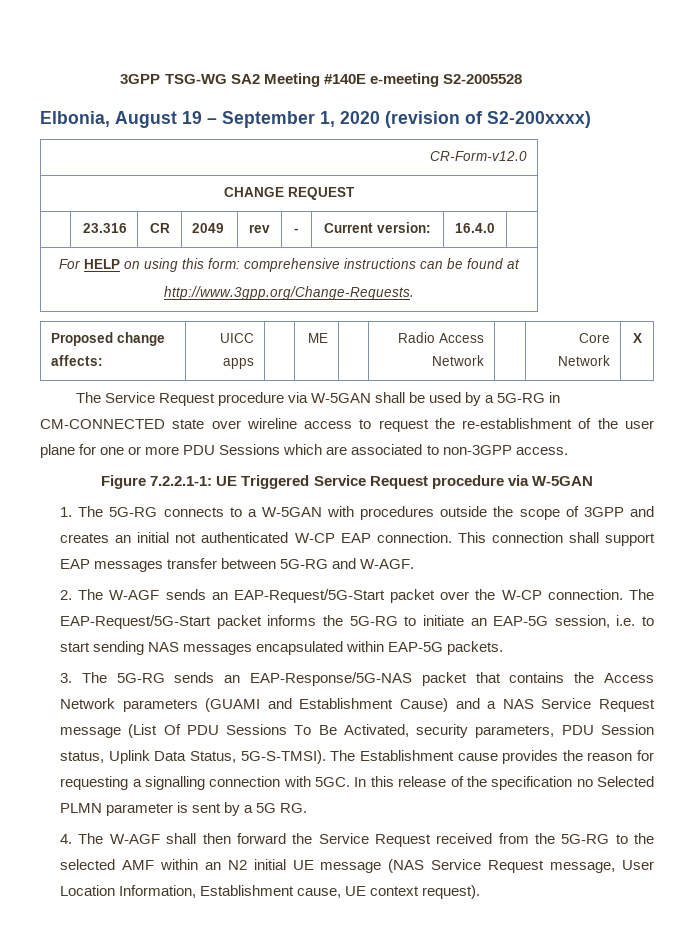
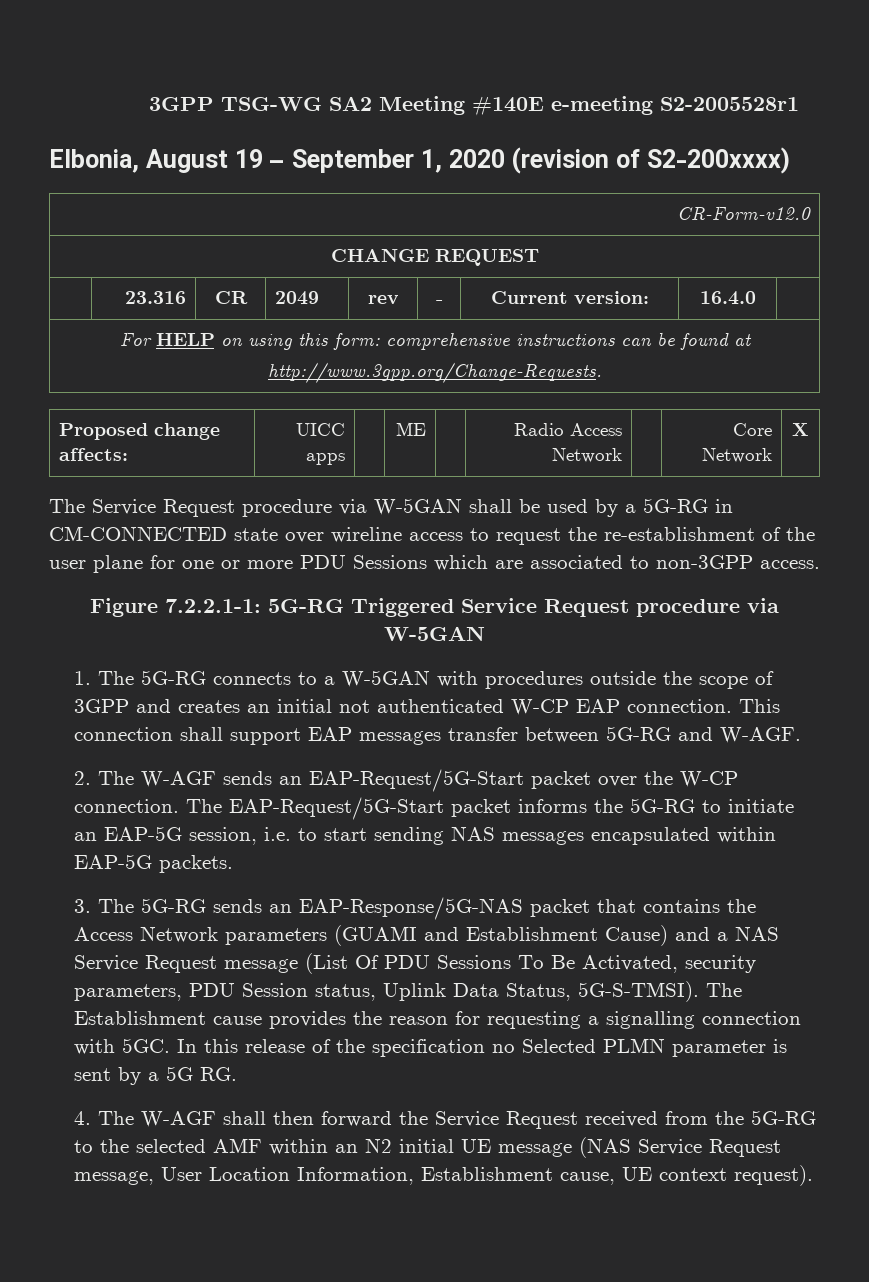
[442,74,522,84] S2-2005528 -> [660,97,800,111] S2-2005528r1
[216,476,238,486] UE -> [268,599,344,613] 5G-RG

